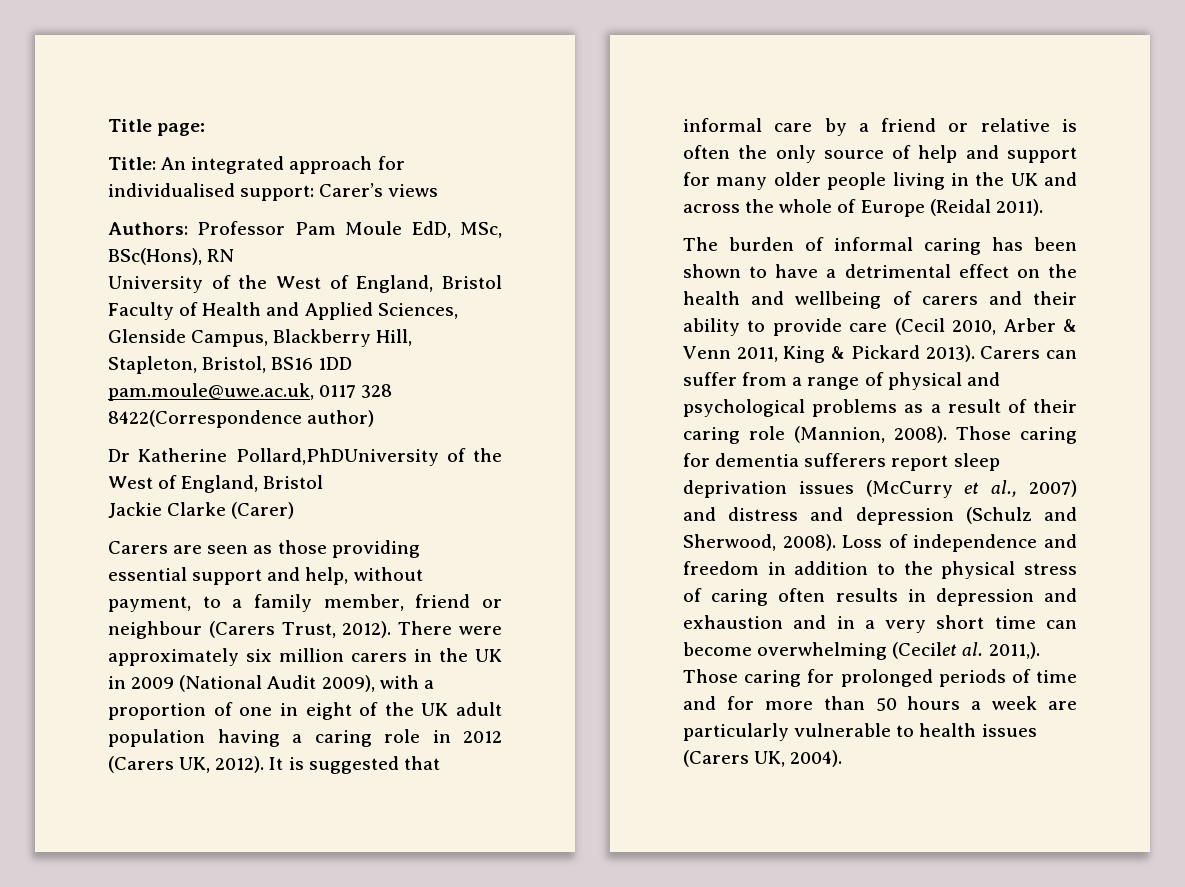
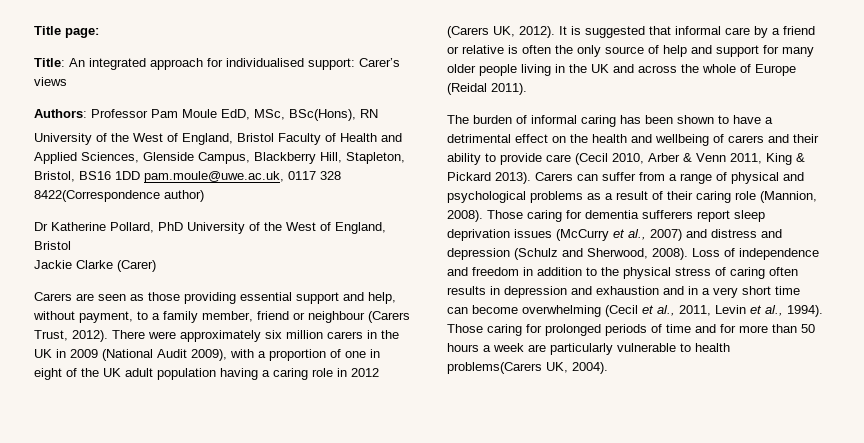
[235,448,439,466] Pollard,PhDUniversity -> [110,222,245,234] Pollard, PhD University
[892,642,1040,659] (Cecilet al. 2011,). -> [605,305,823,317] (Cecil et al., 2011, Levin et al., 1994).
[981,724,1037,737] [683,750,749,767] issues (Carers -> [447,362,542,374] problems(Carers

